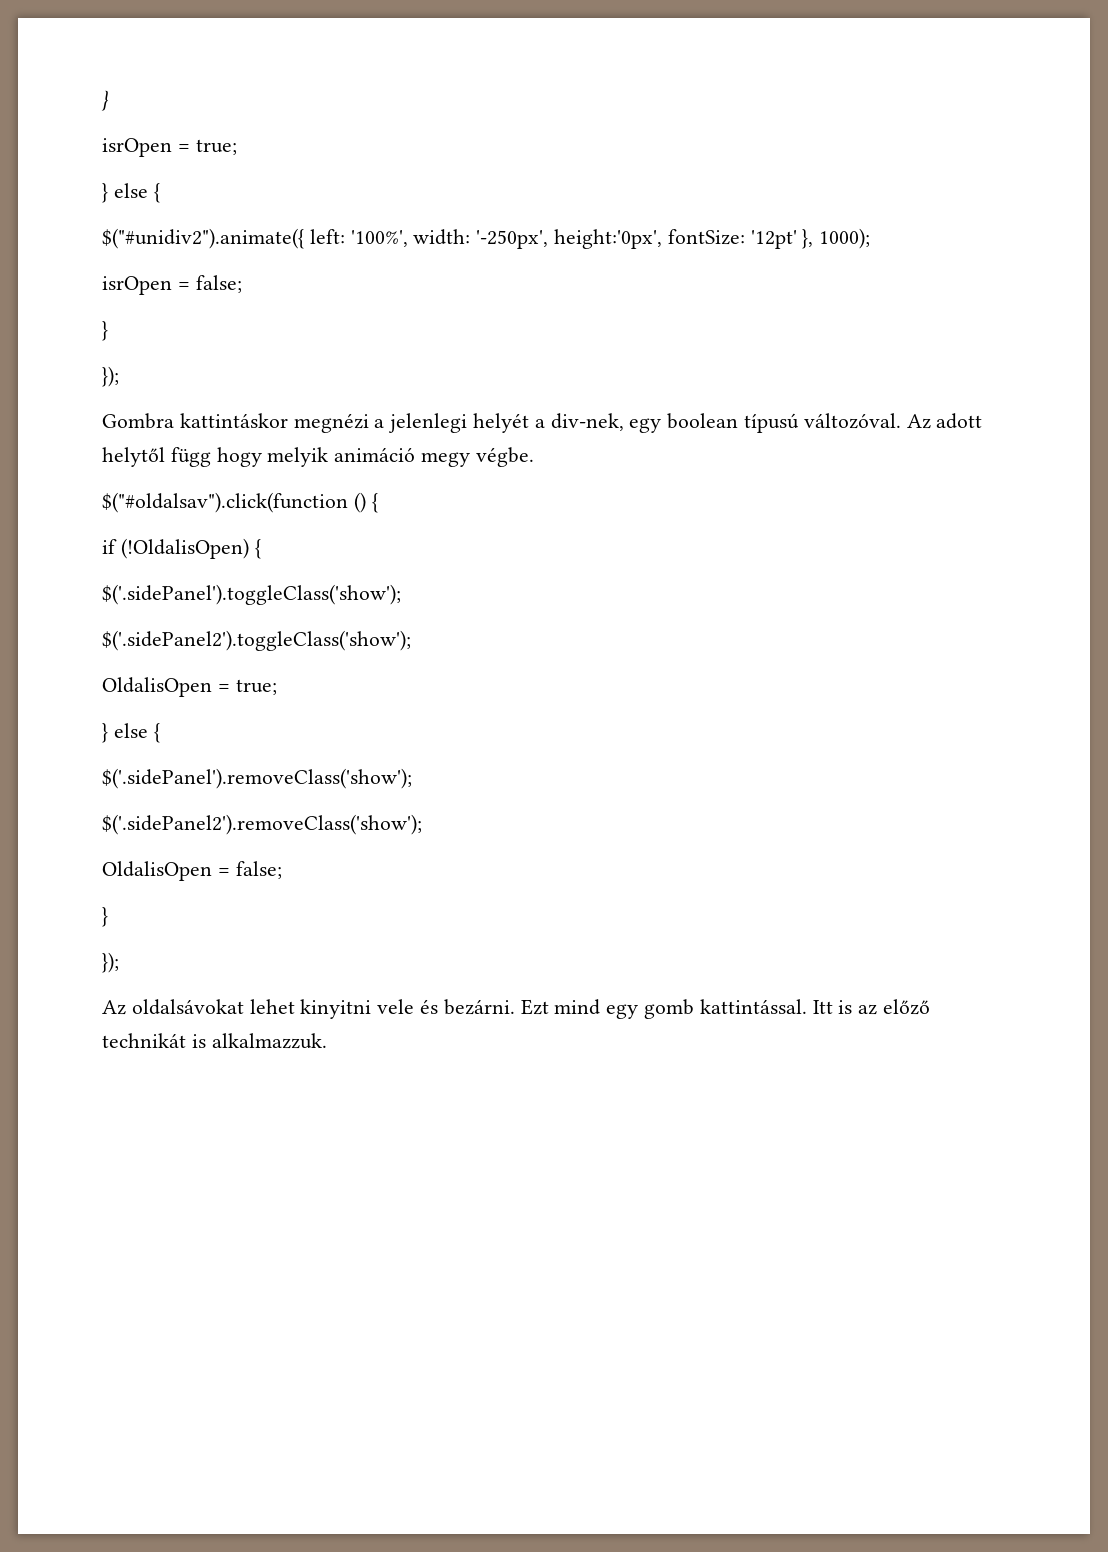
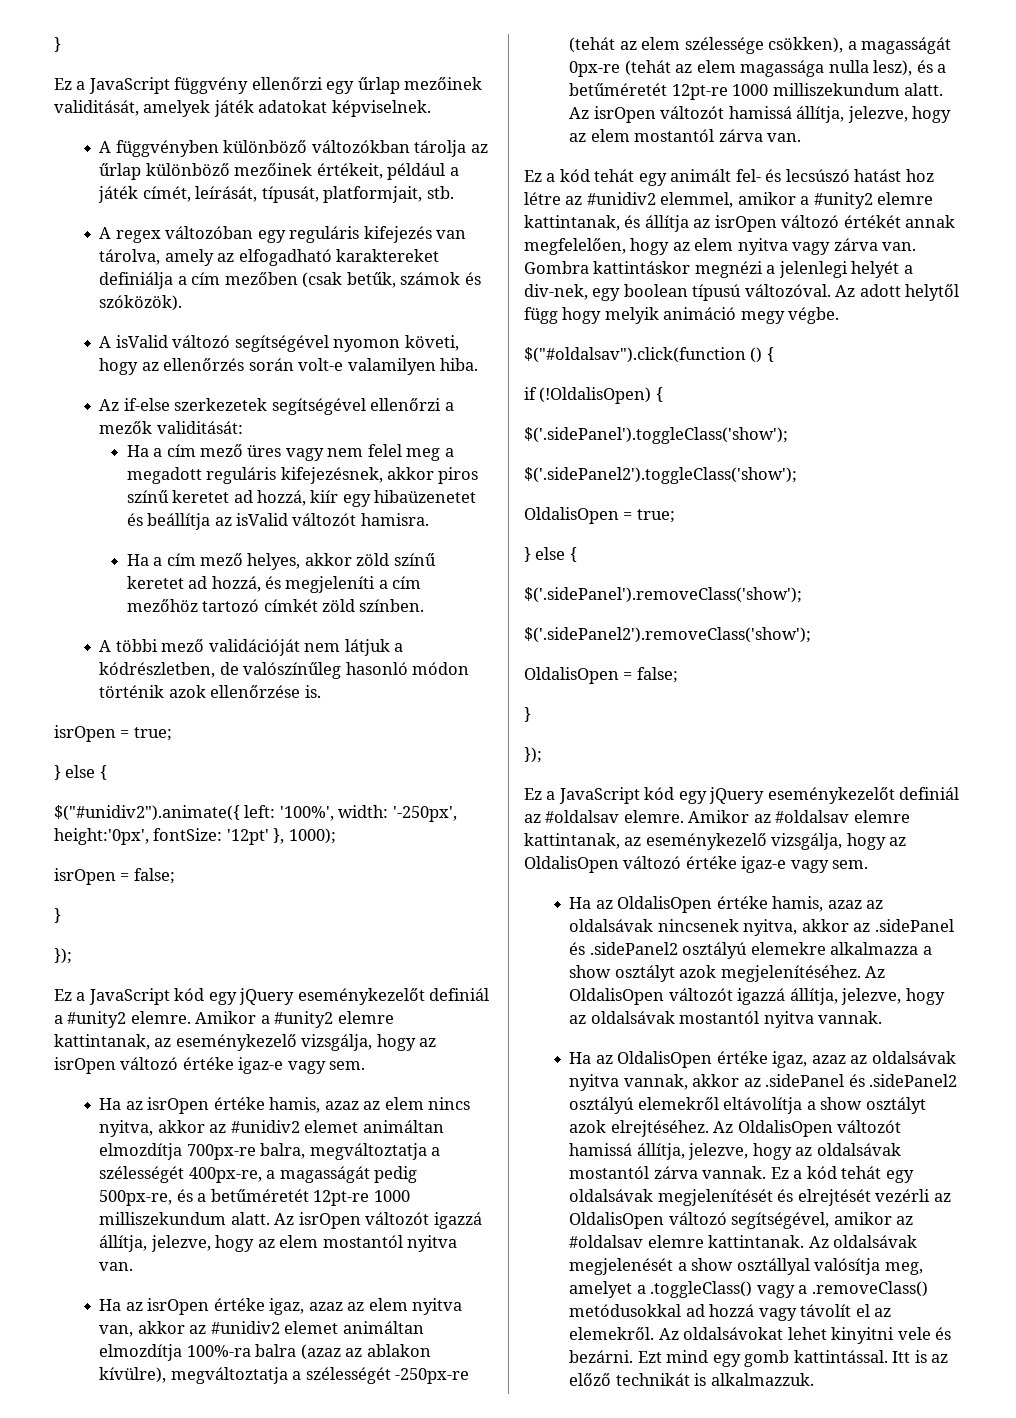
[101,90,108,111] } -> [54,37,61,52] [54,77,483,94] [54,100,431,117] [99,140,488,157] [99,163,459,180] [98,186,454,203] [99,226,467,243] [99,249,440,266] [99,272,481,289] [99,295,183,311] [99,335,459,352] [99,358,479,375] [99,398,454,415] [99,421,243,434] [126,444,454,461] [126,467,479,484] [126,490,477,507] [126,513,429,530] [126,553,436,570] [126,576,422,593] [126,599,425,612] [99,639,404,656] [99,662,470,679] [99,685,321,698] } // Ez a JavaScript függvény ellenőrzi egy űrlap mezőinek validitását, amelyek játék adatokat képviselnek. // A függvényben különböző változókban tárolja az űrlap különböző mezőinek értékeit, például a játék címét, leírását, típusát, platformjait, stb. // A regex változóban egy reguláris kifejezés van tárolva, amely az elfogadható karaktereket definiálja a cím mezőben (csak betűk, számok és szóközök). // A isValid változó segítségével nyomon követi, hogy az ellenőrzés során volt-e valamilyen hiba. // Az if-else szerkezetek segítségével ellenőrzi a mezők validitását: // Ha a cím mező üres vagy nem felel meg a megadott reguláris kifejezésnek, akkor piros színű keretet ad hozzá, kiír egy hibaüzenetet és beállítja az isValid változót hamisra. // Ha a cím mező helyes, akkor zöld színű keretet ad hozzá, és megjeleníti a cím mezőhöz tartozó címkét zöld színben. // A többi mező validációját nem látjuk a kódrészletben, de valószínűleg hasonló módon történik azok ellenőrzése is.
(119, 376) none -> [54,988,490,1005] [54,1011,394,1028] [54,1034,437,1051] [54,1057,366,1074] [99,1097,471,1114] [99,1120,444,1137] [99,1143,441,1160] [99,1166,418,1183] [99,1189,410,1206] [99,1212,482,1229] [99,1235,458,1252] [99,1262,134,1271] [99,1298,463,1315] [99,1321,424,1337] [99,1344,431,1361] [99,1367,470,1384] [569,37,952,54] [569,60,947,77] [569,83,944,100] [569,106,952,123] [569,129,802,142] [524,169,934,186] [524,192,934,209] [524,215,956,232] [524,238,917,255] Ez a JavaScript kód egy jQuery eseménykezelőt definiál a #unity2 elemre. Amikor a #unity2 elemre kattintanak, az eseménykezelő vizsgálja, hogy az isrOpen változó értéke igaz-e vagy sem. // Ha az isrOpen értéke hamis, azaz az elem nincs nyitva, akkor az #unidiv2 elemet animáltan elmozdítja 700px-re balra, megváltoztatja a szélességét 400px-re, a magasságát pedig 500px-re, és a betűméretét 12pt-re 1000 milliszekundum alatt. Az isrOpen változót igazzá állítja, jelezve, hogy az elem mostantól nyitva van. // Ha az isrOpen értéke igaz, azaz az elem nyitva van, akkor az #unidiv2 elemet animáltan elmozdítja 100%-ra balra (azaz az ablakon kívülre), megváltoztatja a szélességét -250px-re (tehát az elem szélessége csökken), a magasságát 0px-re (tehát az elem magassága nulla lesz), és a betűméretét 12pt-re 1000 milliszekundum alatt. Az isrOpen változót hamissá állítja, jelezve, hogy az elem mostantól zárva van. // Ez a kód tehát egy animált fel- és lecsúszó hatást hoz létre az #unidiv2 elemmel, amikor a #unity2 elemre kattintanak, és állítja az isrOpen változó értékét annak megfelelően, hogy az elem nyitva vagy zárva van.
(119, 962) none -> [524,787,960,804] [524,810,910,823] [524,833,907,850] [524,856,869,873] [569,896,884,913] [569,919,954,936] [569,942,932,959] [569,965,886,982] [569,988,945,1005] [569,1011,883,1028] [569,1051,956,1068] [569,1074,958,1091] [569,1097,926,1114] [569,1120,902,1137] [569,1143,901,1160] [569,1166,914,1183] [569,1189,951,1206] [569,1212,914,1229] [569,1235,918,1248] [569,1258,923,1275] [569,1281,928,1298] [569,1304,892,1321] [569,1327,655,1340] Ez a JavaScript kód egy jQuery eseménykezelőt definiál az #oldalsav elemre. Amikor az #oldalsav elemre kattintanak, az eseménykezelő vizsgálja, hogy az OldalisOpen változó értéke igaz-e vagy sem. // Ha az OldalisOpen értéke hamis, azaz az oldalsávak nincsenek nyitva, akkor az .sidePanel és .sidePanel2 osztályú elemekre alkalmazza a show osztályt azok megjelenítéséhez. Az OldalisOpen változót igazzá állítja, jelezve, hogy az oldalsávak mostantól nyitva vannak. // Ha az OldalisOpen értéke igaz, azaz az oldalsávak nyitva vannak, akkor az .sidePanel és .sidePanel2 osztályú elemekről eltávolítja a show osztályt azok elrejtéséhez. Az OldalisOpen változót hamissá állítja, jelezve, hogy az oldalsávak mostantól zárva vannak. Ez a kód tehát egy oldalsávak megjelenítését és elrejtését vezérli az OldalisOpen változó segítségével, amikor az #oldalsav elemre kattintanak. Az oldalsávak megjelenését a show osztállyal valósítja meg, amelyet a .toggleClass() vagy a .removeClass() metódusokkal ad hozzá vagy távolít el az elemekről.

